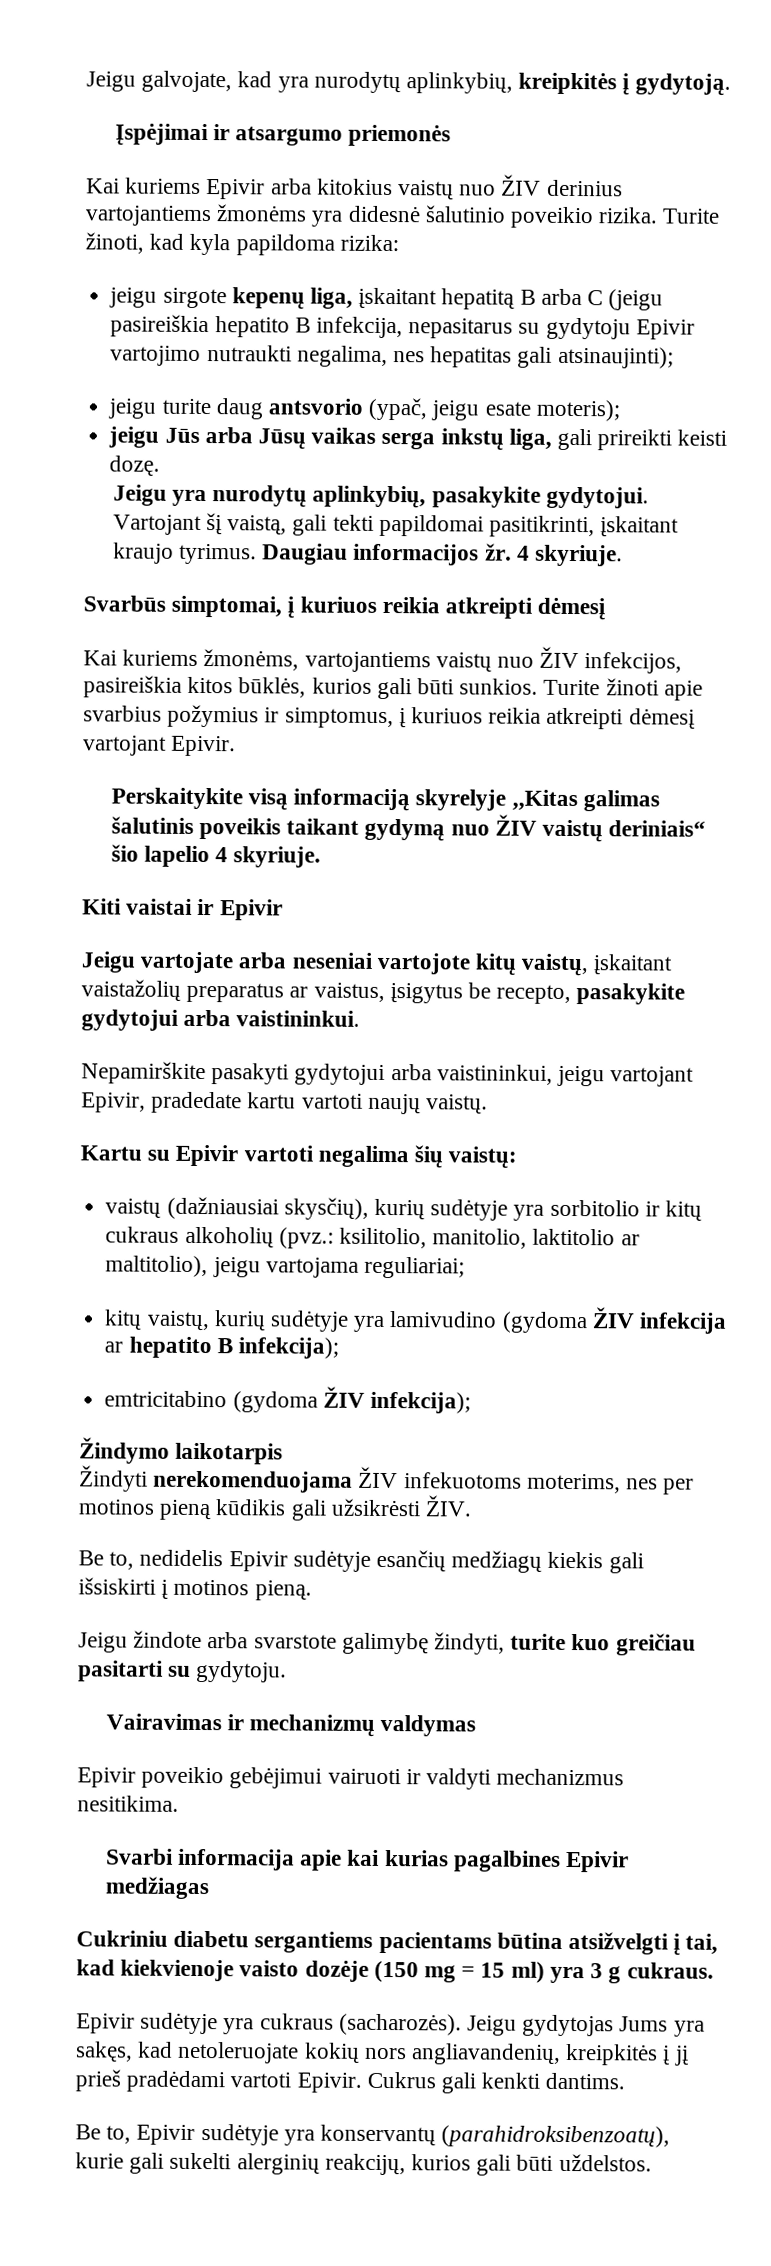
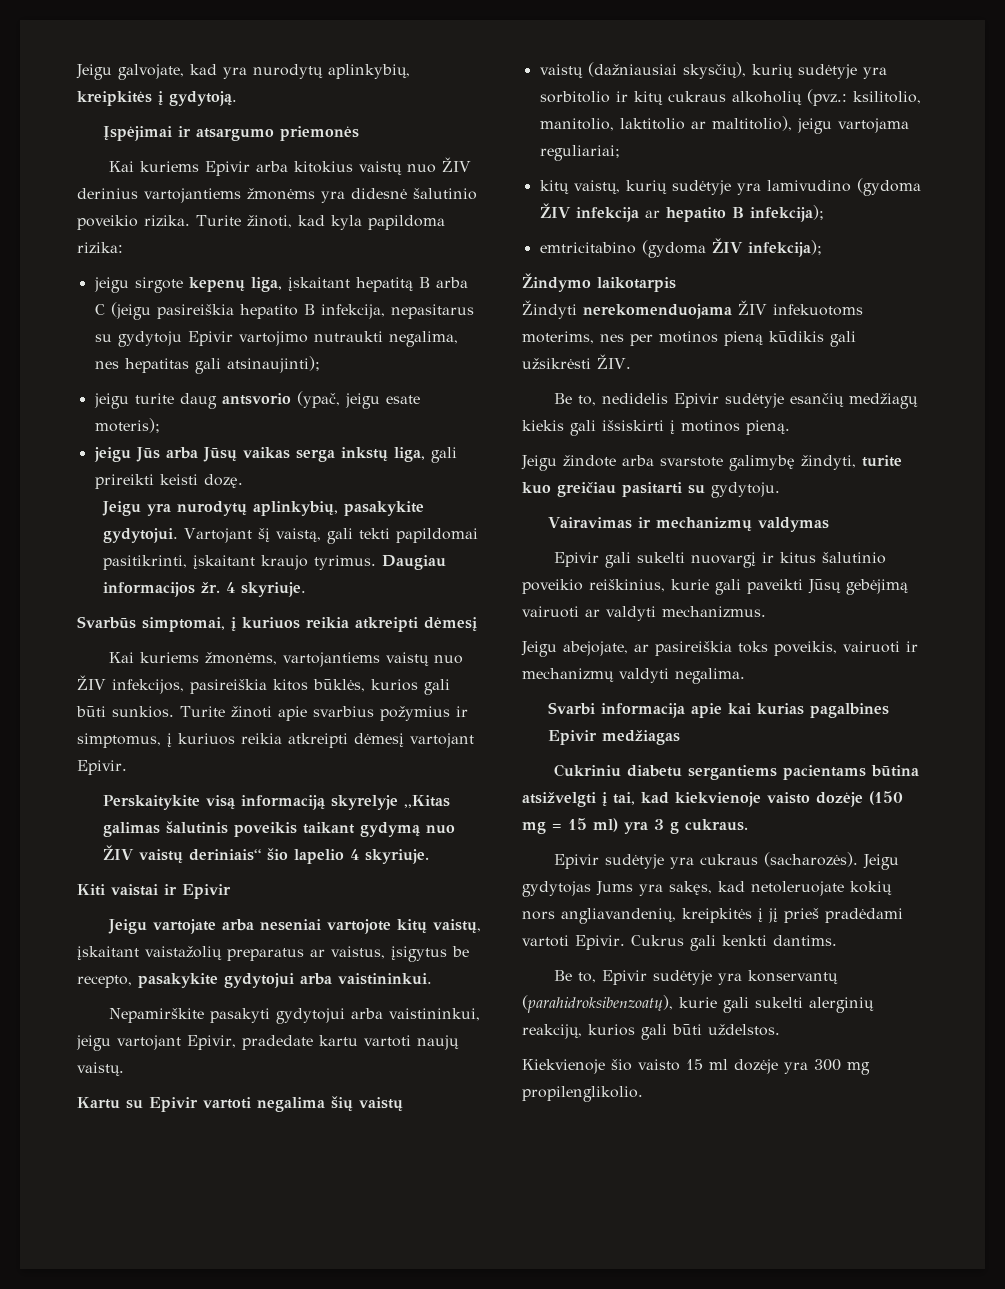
[448,1146,518,1169] vaistų: -> [359,1097,403,1111] vaistų
[141,1766,625,1790] [77,1795,179,1812] poveikio gebėjimui vairuoti ir valdyti mechanizmus nesitikima. -> [605,552,887,568] [522,579,908,595] [522,606,766,621] [521,641,918,657] [522,668,745,684] gali sukelti nuovargį ir kitus šalutinio poveikio reiškinius, kurie gali paveikti Jūsų gebėjimą vairuoti ar valdyti mechanizmus. // Jeigu abejojate, ar pasireiškia toks poveikis, vairuoti ir mechanizmų valdyti negalima.
(652, 2162) none -> [522,1059,870,1075] [522,1086,643,1102] // Kiekvienoje šio vaisto 15 ml dozėje yra 300 mg propilenglikolio.

